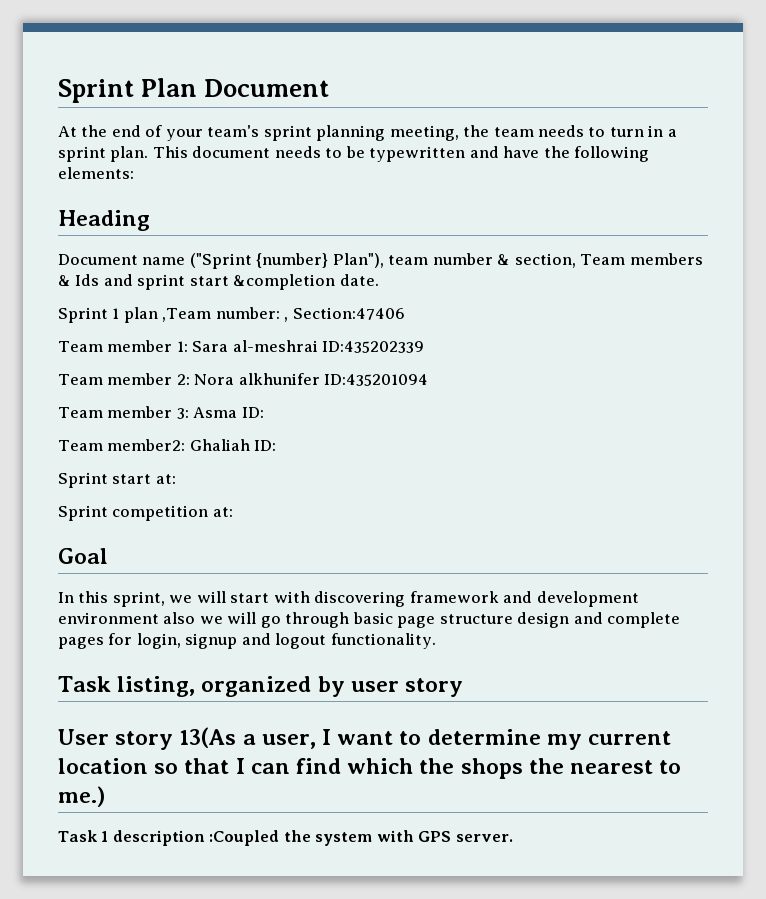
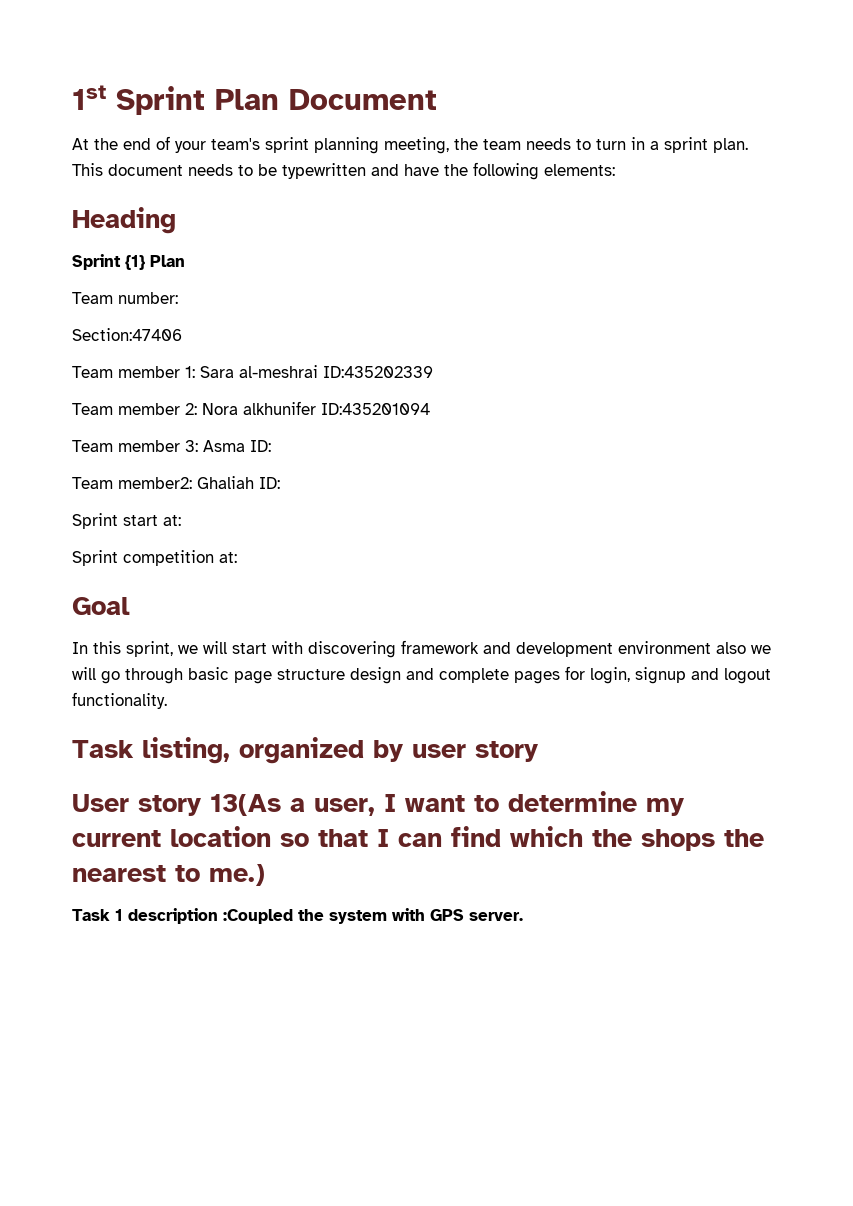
(58, 91) none -> [72,85,106,110] 1st
[58,253,703,269] [58,274,379,290] [58,307,289,323] Document name ("Sprint {number} Plan"), team number & section, Team members & Ids and sprint start &completion date. // Sprint 1 plan ,Team number: , -> [72,254,185,270] [72,292,178,304] Sprint {1} Plan // Team number: //

